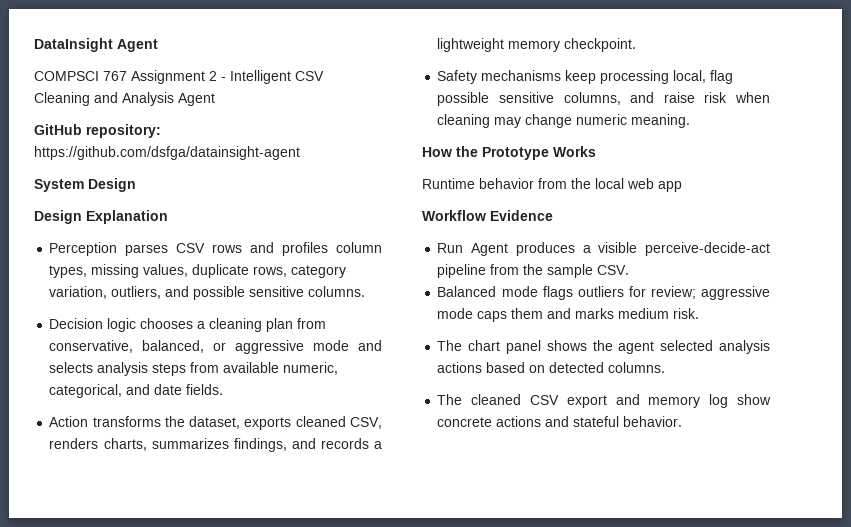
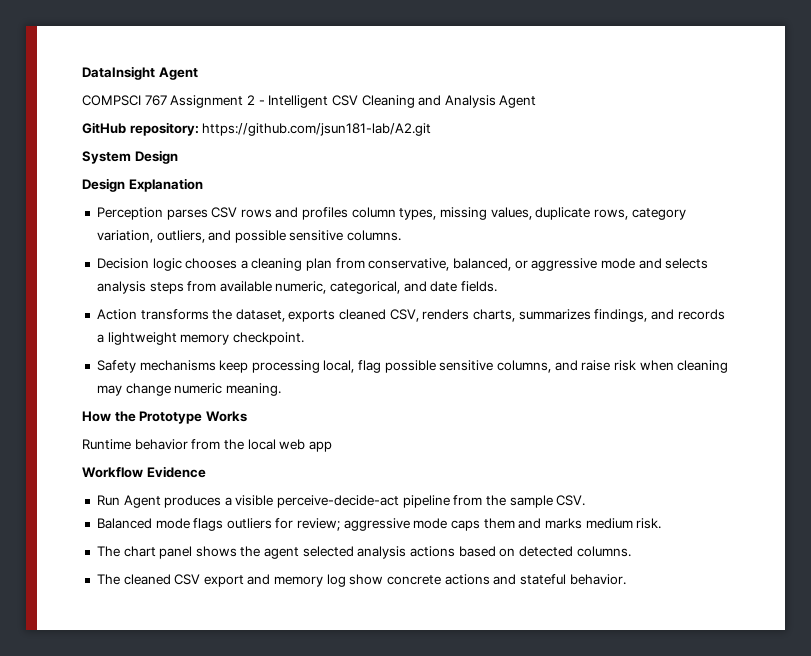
[34,146,300,160] https://github.com/dsfga/datainsight-agent -> [202,123,432,136] https://github.com/jsun181-lab/A2.git

